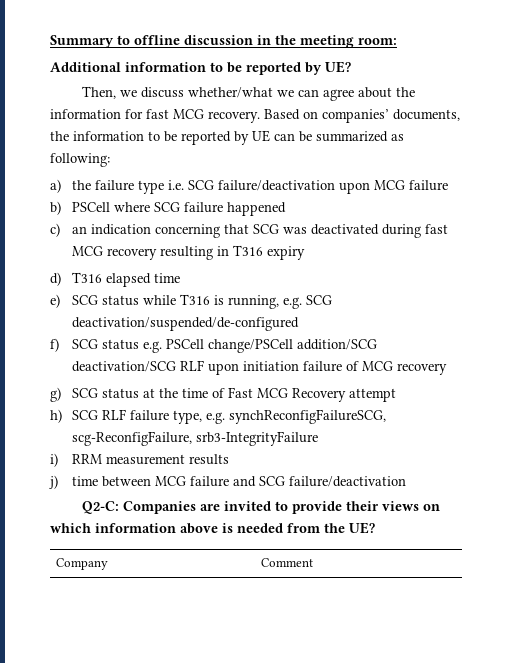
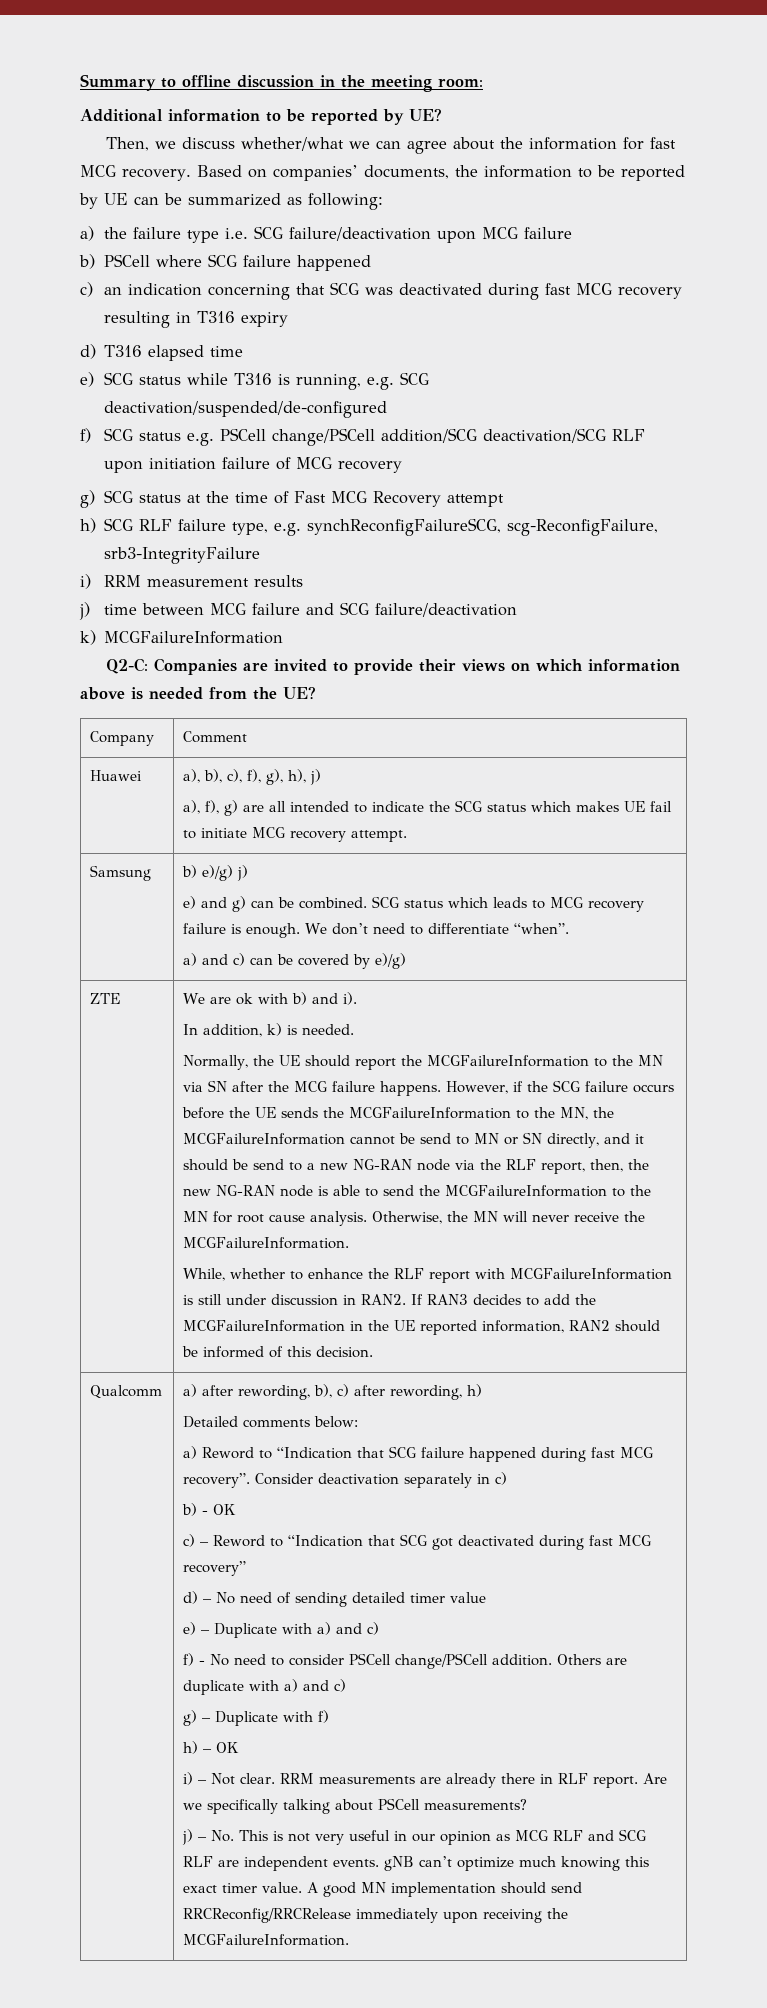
(406, 481) none -> [80,630,284,645] // k) MCGFailureInformation
(314, 562) none -> [90,770,143,781] [183,769,322,785] [183,800,673,816] [183,827,408,842] [90,865,152,881] [182,865,249,881] [183,896,645,912] [183,923,570,938] [183,953,407,969] [90,993,121,1004] [183,992,358,1005] [183,1023,355,1037] [183,1055,664,1070] [183,1080,675,1096] [182,1107,615,1120] [183,1132,645,1148] [183,1159,650,1174] [183,1185,652,1197] [183,1211,646,1226] [183,1237,350,1249] [183,1268,673,1283] [183,1294,597,1306] [183,1320,661,1335] [182,1346,374,1358] [90,1385,163,1399] [183,1384,483,1400] [183,1416,359,1428] [183,1446,654,1462] [183,1472,508,1488] [182,1503,237,1516] [183,1534,652,1550] [183,1561,247,1576] [183,1591,487,1607] [183,1622,380,1638] [183,1653,628,1669] [183,1679,347,1695] [183,1710,330,1726] [183,1741,240,1754] [183,1772,668,1788] [183,1798,528,1814] [182,1829,647,1845] [183,1856,650,1871] [183,1882,583,1897] [183,1908,569,1923] [183,1934,350,1946] // Huawei | a), b), c), f), g), h), j) // a), f), g) are all intended to indicate the SCG status which makes UE fail to initiate MCG recovery attempt. // Samsung | b) e)/g) j) // e) and g) can be combined. SCG status which leads to MCG recovery failure is enough. We don’t need to differentiate “when”. // a) and c) can be covered by e)/g) // ZTE | We are ok with b) and i). // In addition, k) is needed. // Normally, the UE should report the MCGFailureInformation to the MN via SN after the MCG failure happens. However, if the SCG failure occurs before the UE sends the MCGFailureInformation to the MN, the MCGFailureInformation cannot be send to MN or SN directly, and it should be send to a new NG-RAN node via the RLF report, then, the new NG-RAN node is able to send the MCGFailureInformation to the MN for root cause analysis. Otherwise, the MN will never receive the MCGFailureInformation. // While, whether to enhance the RLF report with MCGFailureInformation is still under discussion in RAN2. If RAN3 decides to add the MCGFailureInformation in the UE reported information, RAN2 should be informed of this decision. // Qualcomm | a) after rewording, b), c) after rewording, h) // Detailed comments below: // a) Reword to “Indication that SCG failure happened during fast MCG recovery”. Consider deactivation separately in c) // b) - OK // c) – Reword to “Indication that SCG got deactivated during fast MCG recovery” // d) – No need of sending detailed timer value // e) – Duplicate with a) and c) // f) - No need to consider PSCell change/PSCell addition. Others are duplicate with a) and c) // g) – Duplicate with f) // h) – OK // i) – Not clear. RRM measurements are already there in RLF report. Are we specifically talking about PSCell measurements? // j) – No. This is not very useful in our opinion as MCG RLF and SCG RLF are independent events. gNB can’t optimize much knowing this exact timer value. A good MN implementation should send RRCReconfig/RRCRelease immediately upon receiving the MCGFailureInformation.

